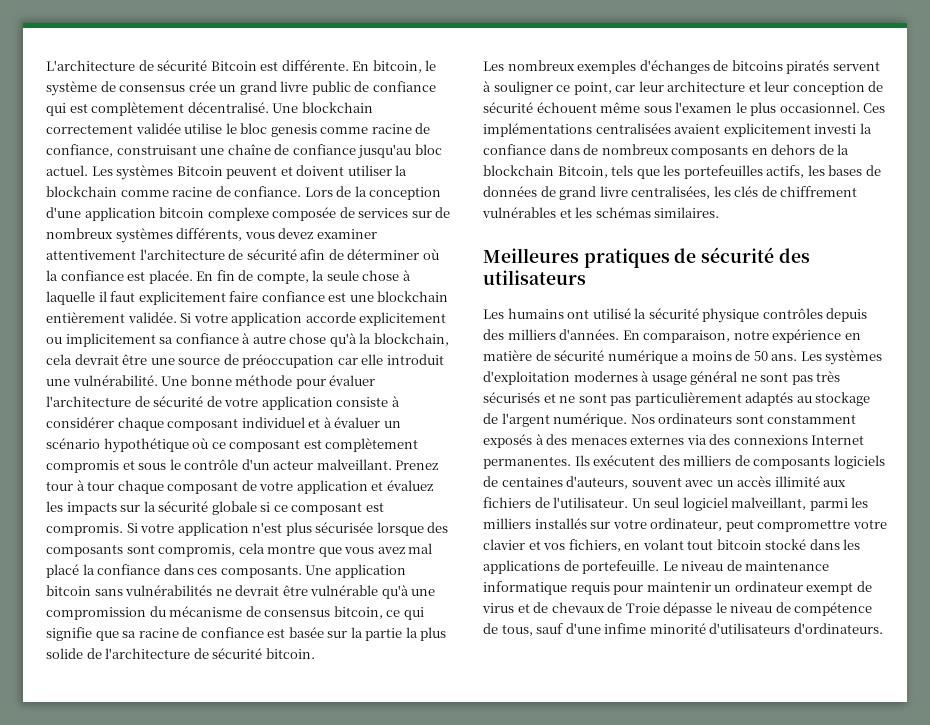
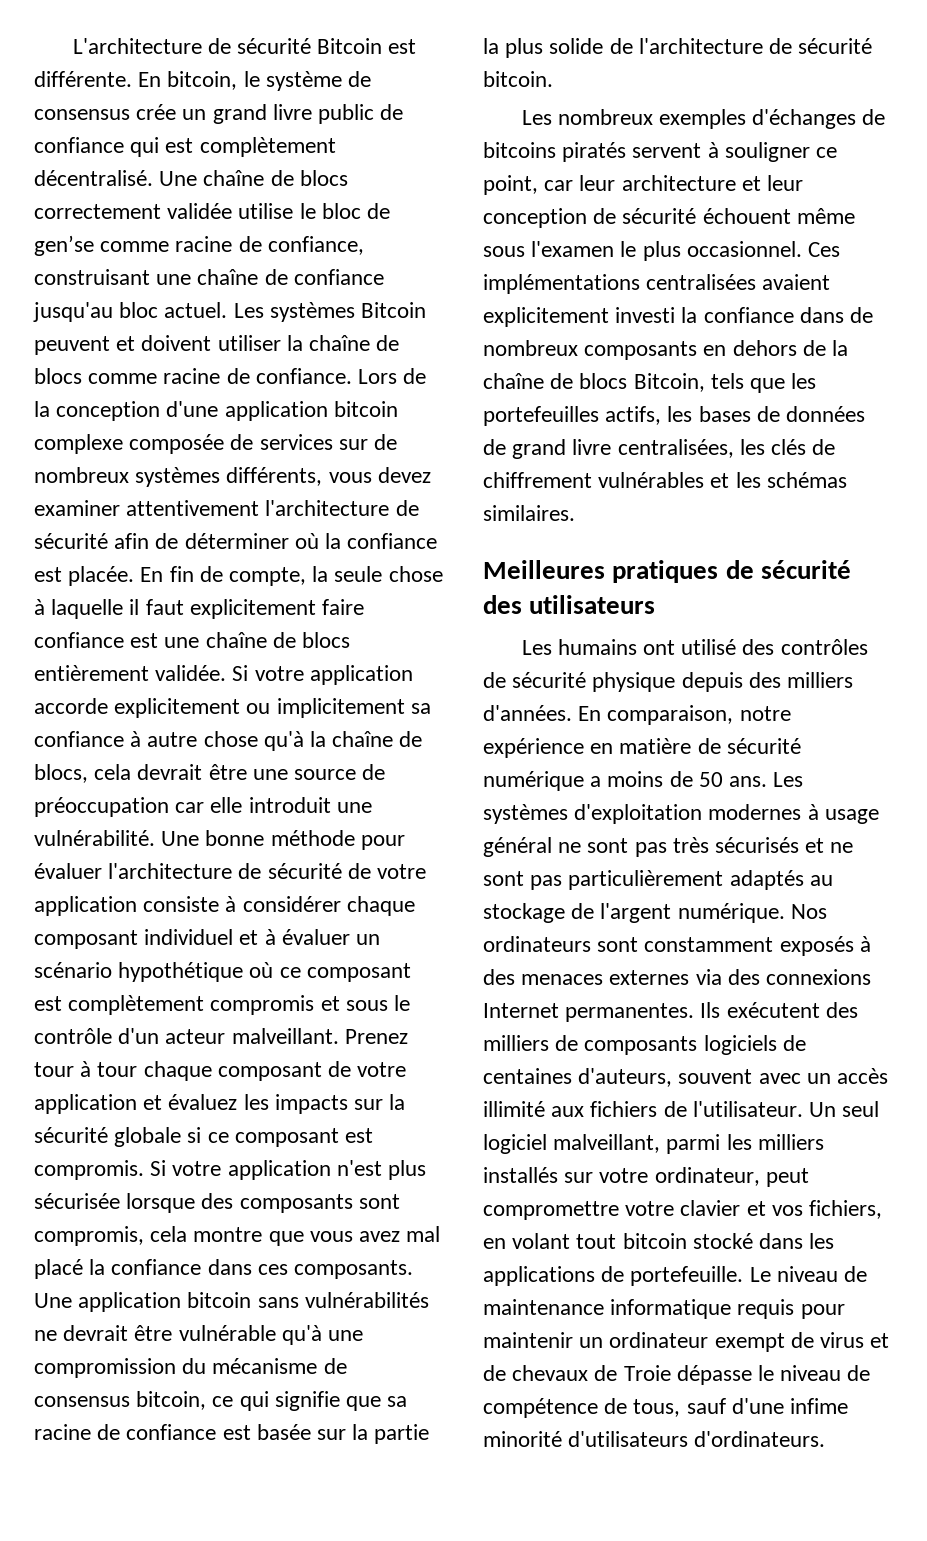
[301,102,373,113] blockchain -> [203,170,348,186] chaîne de blocs
[270,124,317,137] genesis -> [367,203,391,219] [34,235,94,256] de gen’se
[46,186,117,197] blockchain -> [309,335,400,351] [34,368,82,384] chaîne de blocs
[377,291,449,302] blockchain -> [205,632,351,648] chaîne de blocs
[373,333,449,346] blockchain, -> [332,731,423,747] [34,764,88,783] chaîne de blocs,
[483,165,554,176] blockchain -> [483,373,628,389] chaîne de blocs
[634,308,647,319] la -> [742,639,868,655] [483,672,506,688] des contrôles de
[762,308,823,319] contrôles -> (676, 682) none

